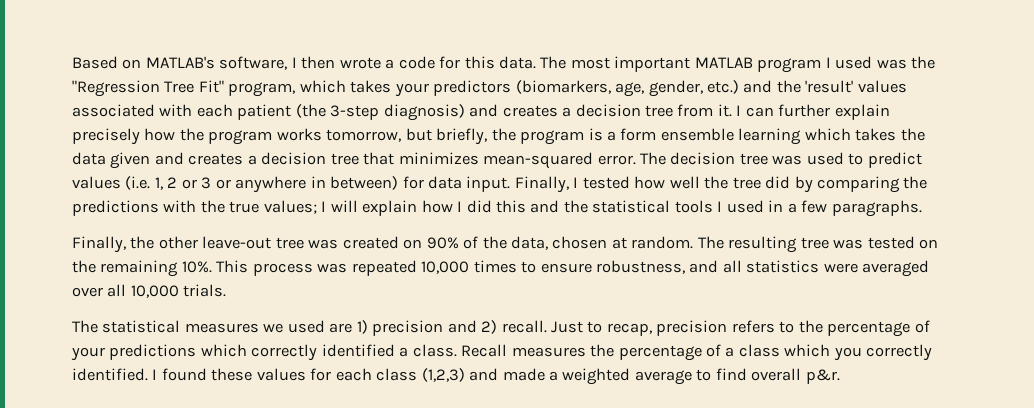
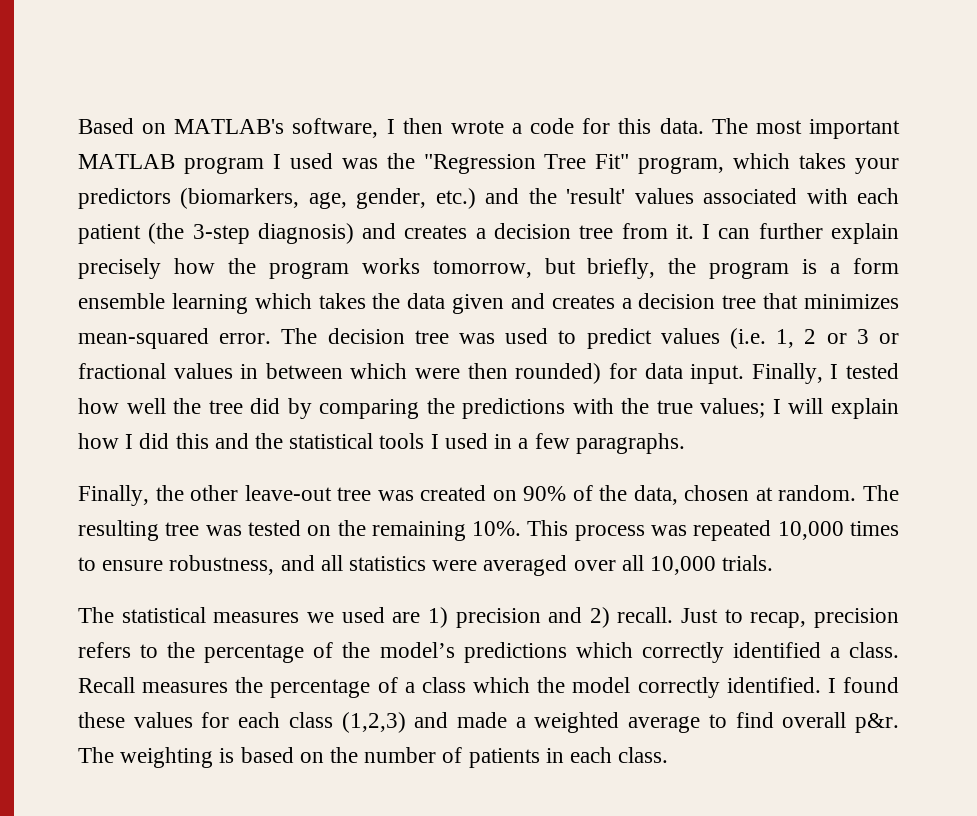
[235,176,399,193] anywhere in between) -> [78,363,602,384] fractional values in between which were then rounded)
[71,347,105,361] your -> [342,642,455,658] the model’s
[833,347,862,361] you -> [537,677,631,693] the model
(840, 376) none -> [78,747,669,768] The weighting is based on the number of patients in each class.

